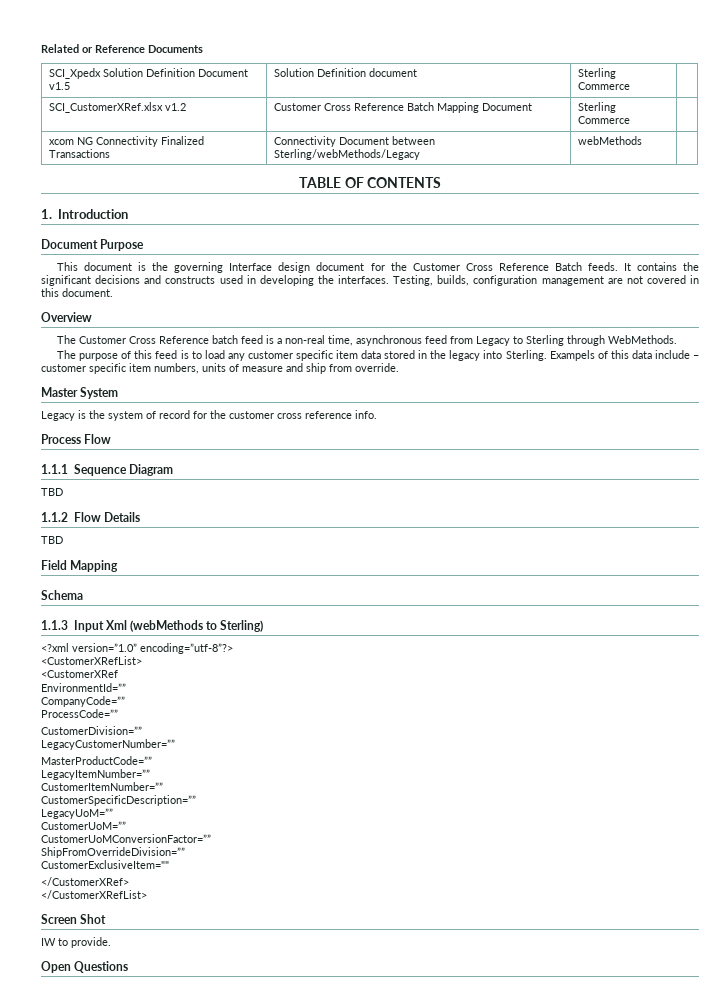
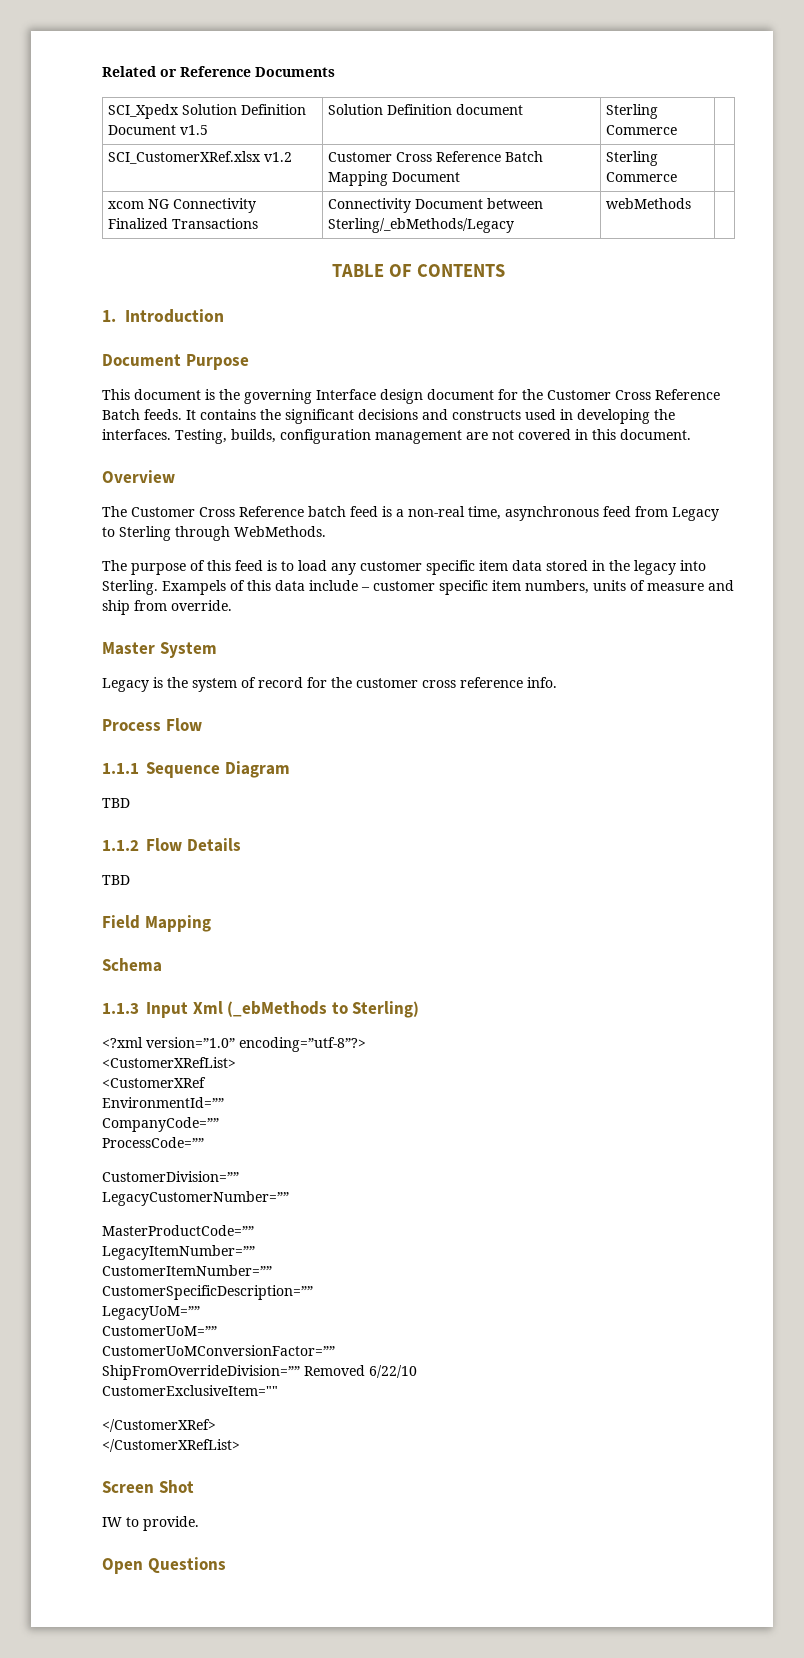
[273,149,420,160] Sterling/webMethods/Legacy -> [328,218,515,233] Sterling/_ebMethods/Legacy
[129,620,203,632] (webMethods -> [227,1001,328,1017] (_ebMethods
(185, 852) none -> [304,1365,417,1378] Removed 6/22/10

